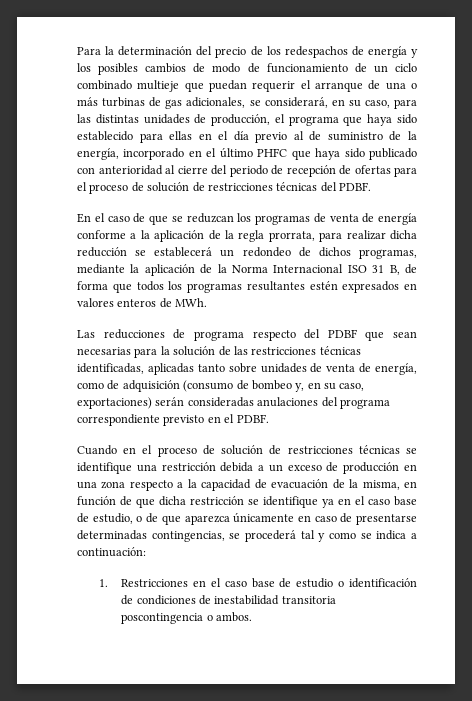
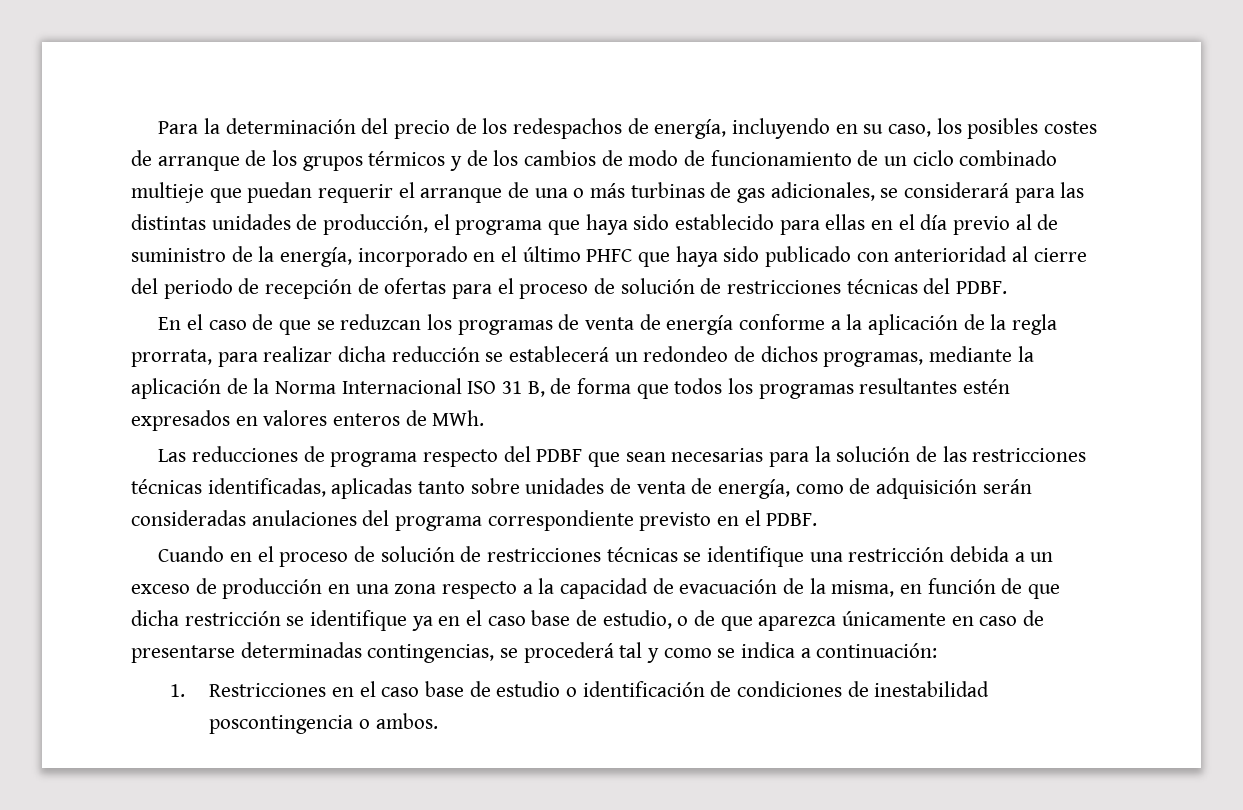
[367,46,419,58] [77,63,139,75] energía y los posibles -> [654,118,1098,139] [131,150,519,171] energía, incluyendo en su caso, los posibles costes de arranque de los grupos térmicos y de los
[264,97,390,108] considerará, en su caso, -> [904,182,1010,198] considerará
[183,380,365,392] [77,397,152,409] (consumo de bombeo y, en su caso, exportaciones) -> (978, 488) none
[281,596,336,604] transitoria -> (990, 689) none

